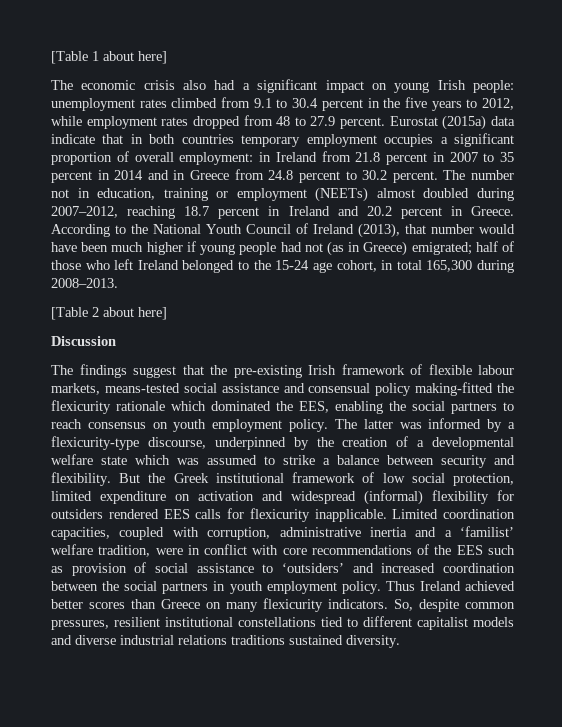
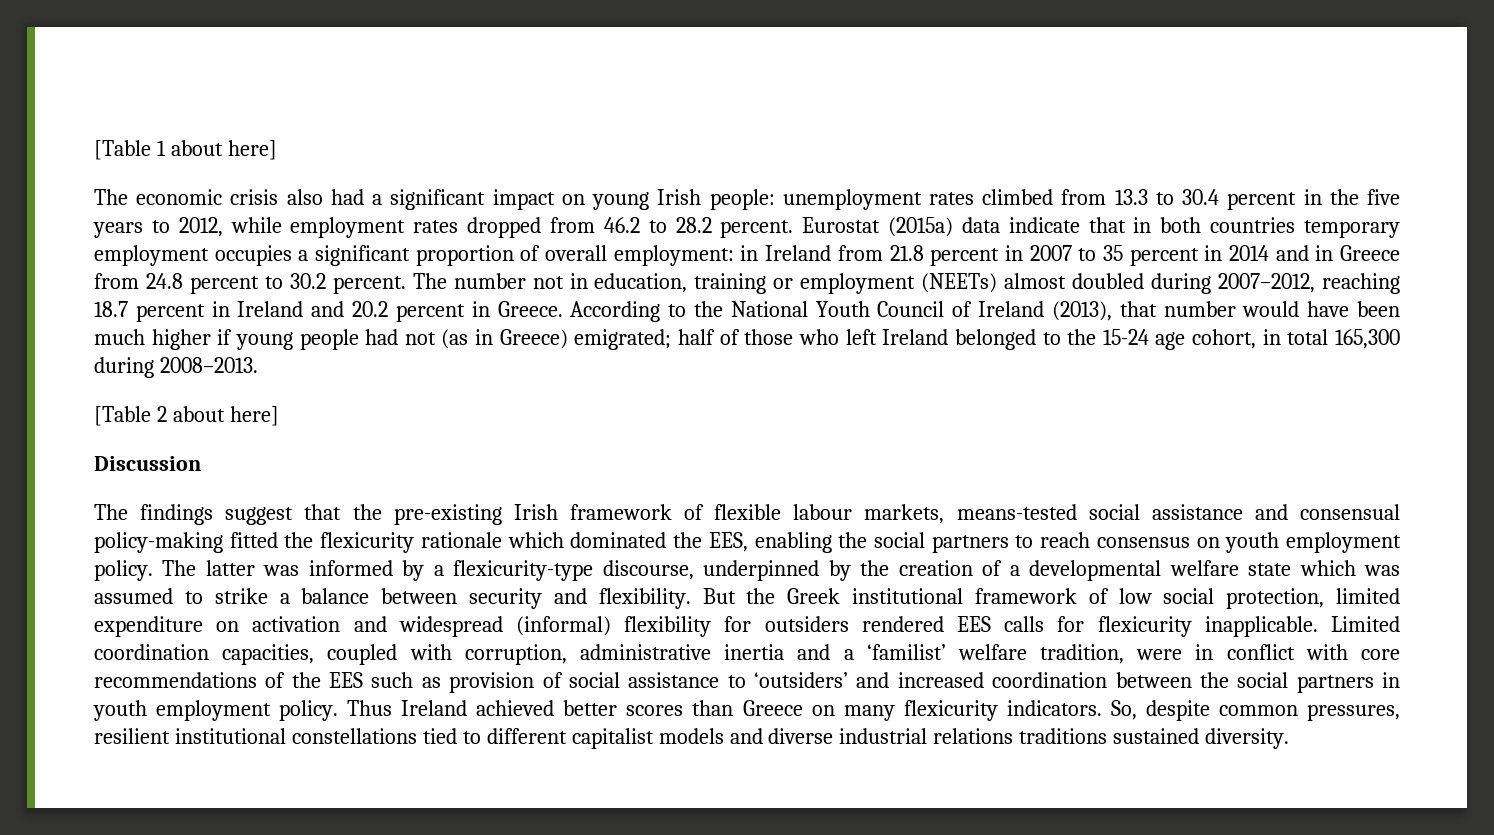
[253,98,272,108] 9.1 -> [1114,189,1148,205] 13.3
[276,116,336,126] 48 to 27.9 -> [603,217,712,233] 46.2 to 28.2
[375,382,494,396] policy making-fitted -> [94,532,278,553] policy-making fitted

